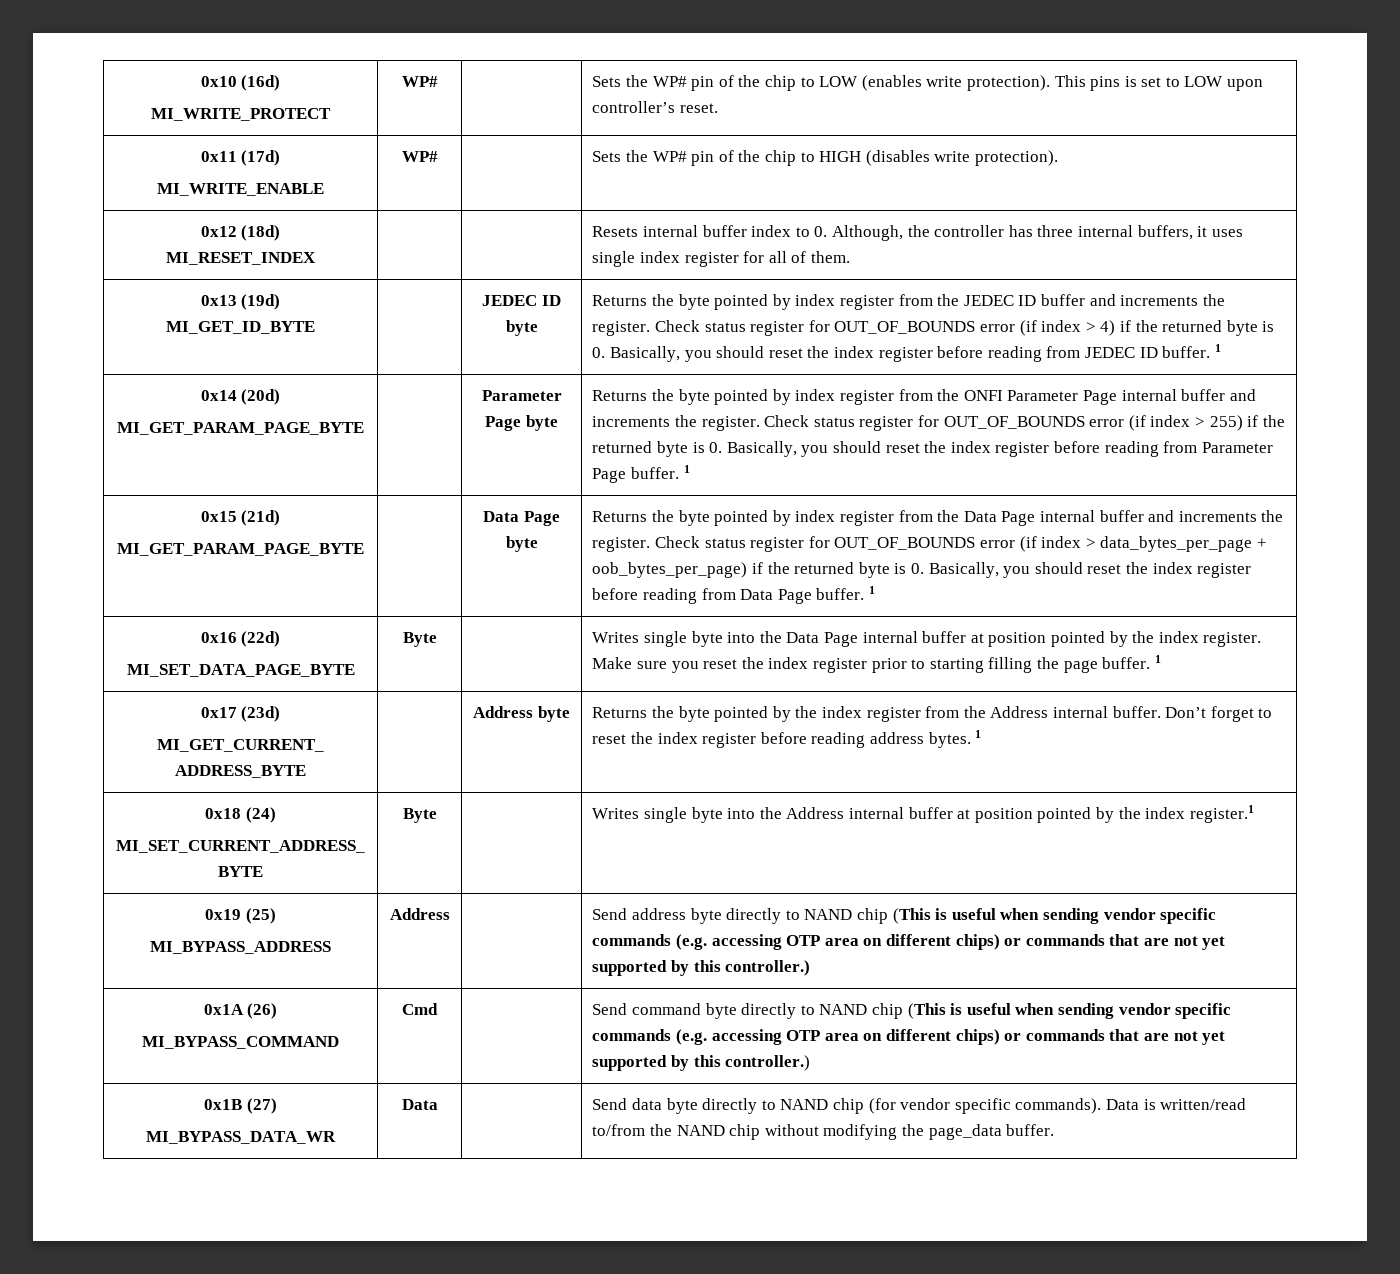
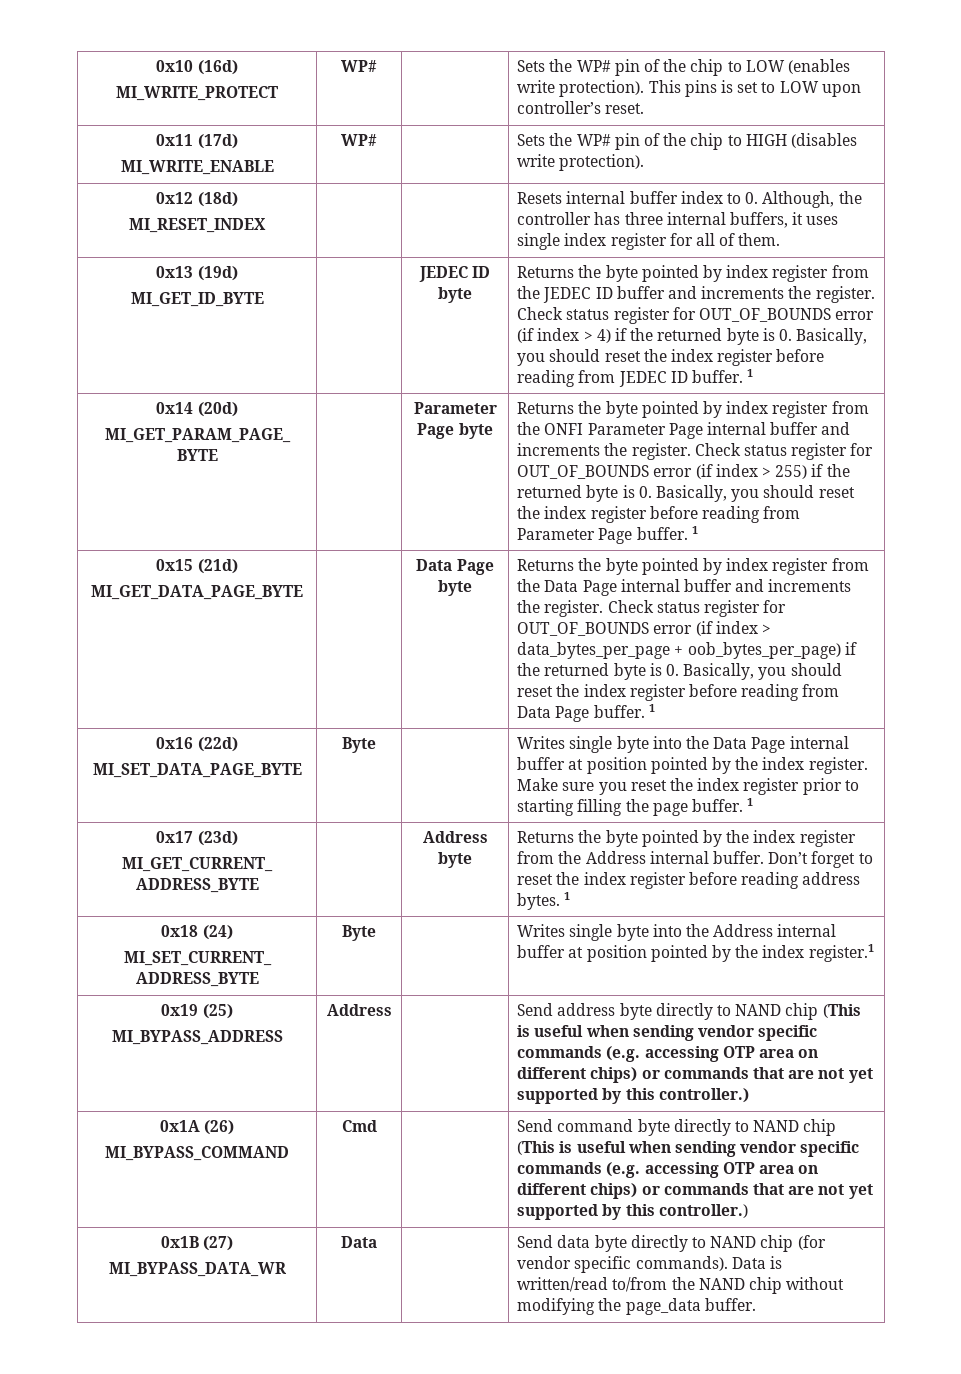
[117,543,364,556] MI_GET_PARAM_PAGE_BYTE -> [91,585,303,600] MI_GET_DATA_PAGE_BYTE

